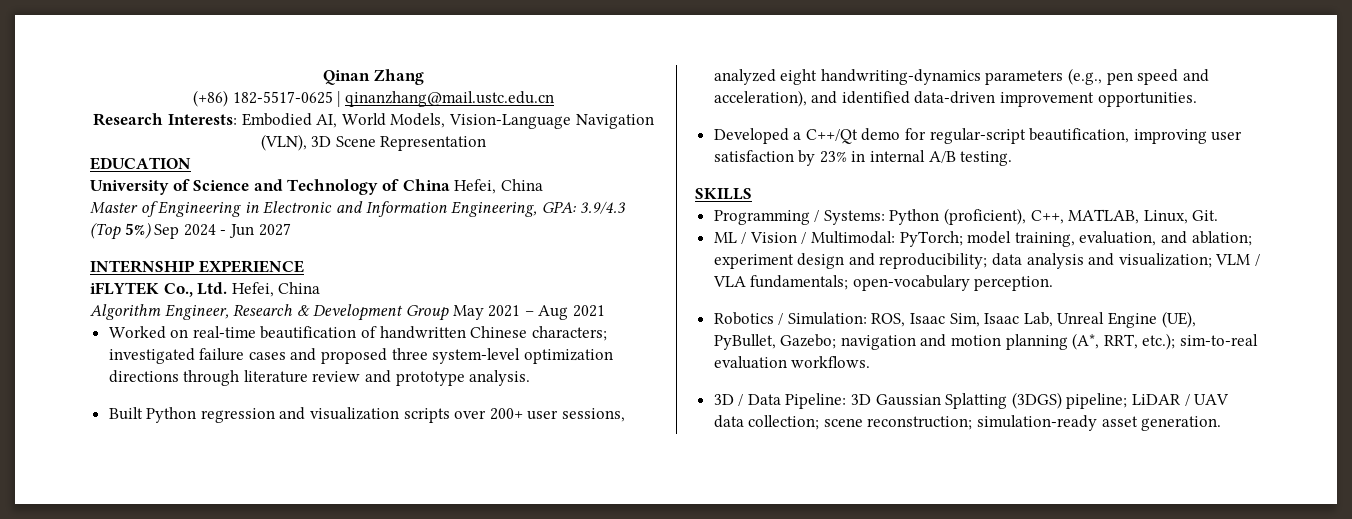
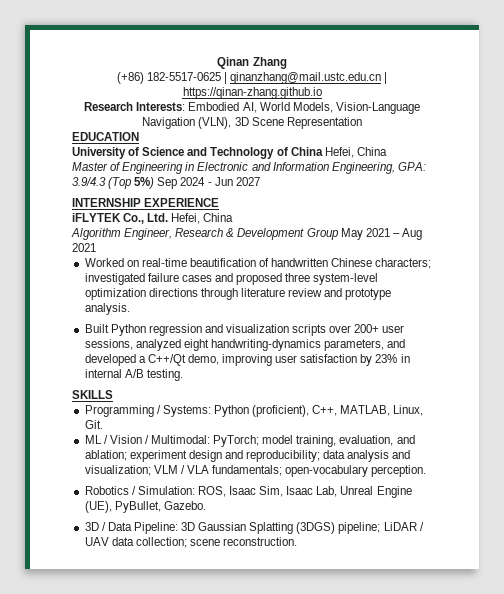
(554, 99) none -> [384,72,388,84] [182,87,322,99] | https://qinan-zhang.github.io
[985,68,1209,85] [713,90,1197,107] [713,128,1130,144] parameters (e.g., pen speed and acceleration), and identified data-driven improvement opportunities. // Developed a C++/Qt demo for regular-script beautification, -> [324,339,406,351] [84,354,219,366] parameters, and developed a C++/Qt demo,
[780,333,1259,350] [713,356,871,369] Gazebo; navigation and motion planning (A*, RRT, etc.); sim-to-real evaluation workflows. -> [163,501,206,510] Gazebo.
[867,415,1222,431] reconstruction; simulation-ready asset generation. -> [223,537,298,546] reconstruction.

